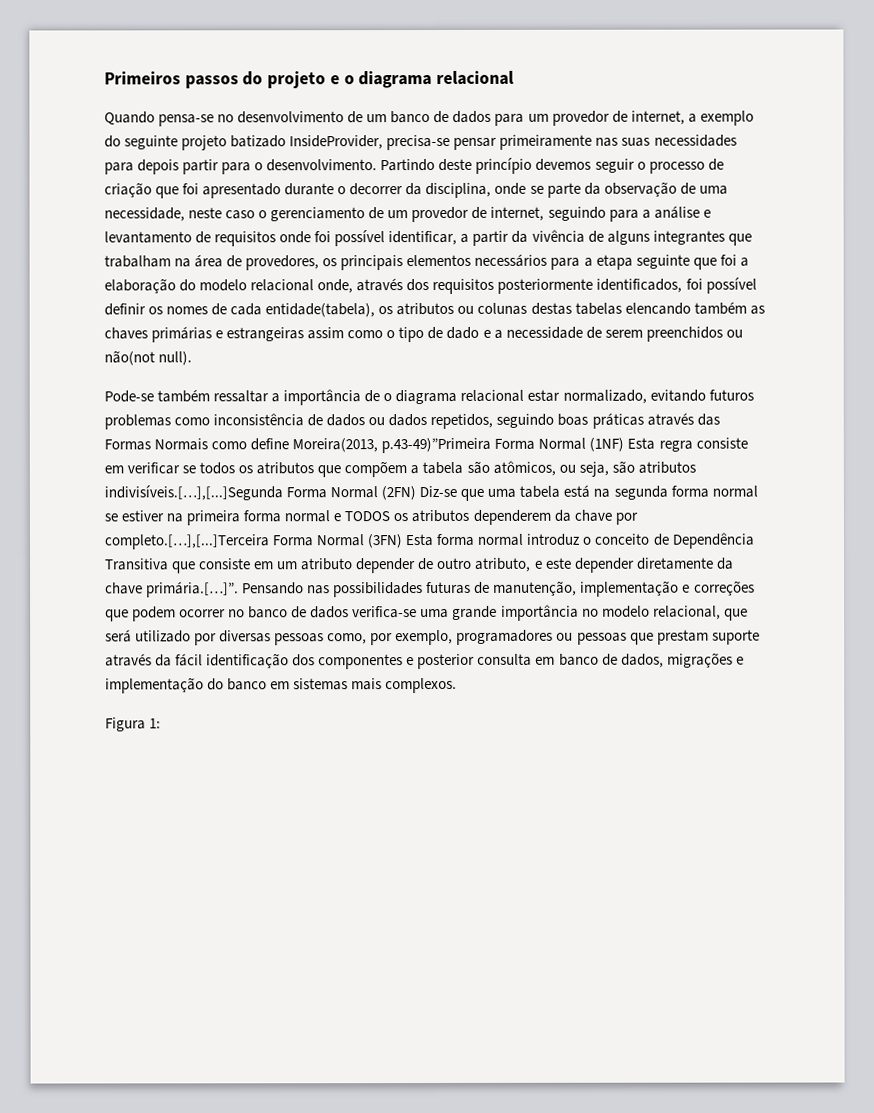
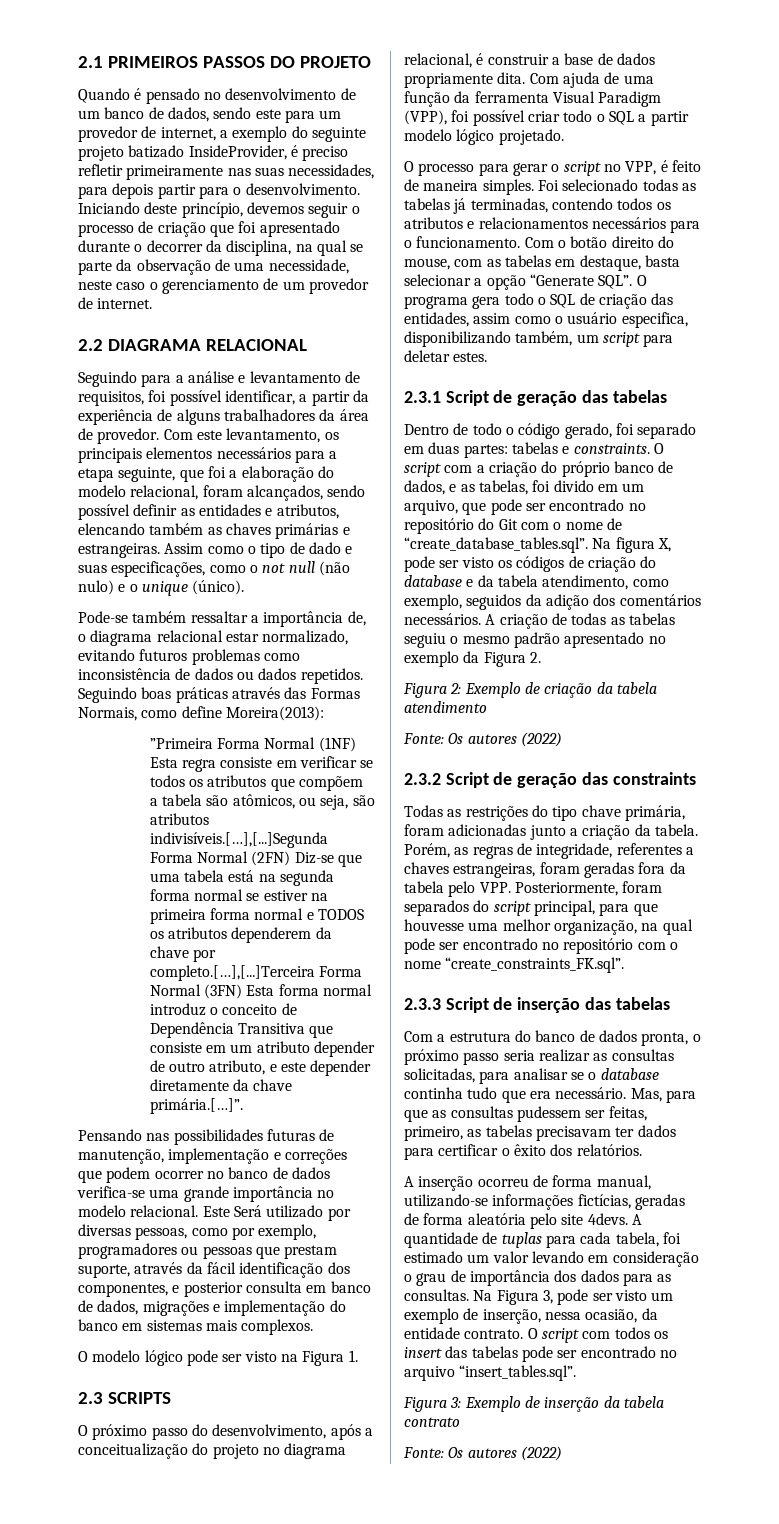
[104,70,515,89] Primeiros passos do projeto e o diagrama relacional -> [78,56,371,68] 2.1 PRIMEIROS PASSOS DO PROJETO
[158,114,215,127] pensa-se -> [134,88,200,104] é pensado
[452,110,492,123] dados -> [167,107,281,122] dados, sendo este
[386,134,498,151] precisa-se pensar -> [290,145,349,161] [78,164,123,176] é preciso refletir
[653,134,737,147] necessidades -> [288,164,375,179] necessidades,
[380,157,533,174] Partindo deste princípio -> [78,202,243,218] Iniciando deste princípio,
[494,182,527,195] onde -> [295,240,347,256] na qual
[490,206,606,221] internet, seguindo -> [97,298,153,309] [78,339,307,351] [78,371,137,387] internet. // 2.2 DIAGRAMA RELACIONAL // Seguindo
[214,231,312,247] requisitos onde -> [78,391,144,406] requisitos,
[531,229,585,243] vivência -> [78,409,153,425] experiência
[652,230,752,246] [104,254,320,271] integrantes que trabalham na área de provedores, -> [223,409,369,421] [78,428,321,444] trabalhadores da área de provedor. Com este levantamento,
[635,254,690,269] seguinte -> [118,467,176,482] seguinte,
[250,277,757,295] [104,302,622,318] relacional onde, através dos requisitos posteriormente identificados, foi possível definir os nomes de cada entidade(tabela), os atributos ou colunas destas tabelas -> [130,485,366,501] [78,504,339,520] relacional, foram alcançados, sendo possível definir as entidades e atributos,
[226,327,345,342] estrangeiras assim -> [78,543,204,558] estrangeiras. Assim
[493,326,743,342] [104,350,193,366] a necessidade de serem preenchidos ou não(not null). -> [78,561,350,577] [78,580,245,596] suas especificações, como o not null (não nulo) e o unique (único).
[364,390,381,403] de -> [347,611,366,626] de,
[430,413,555,430] repetidos, seguindo -> [300,668,363,684] [78,687,137,703] repetidos. Seguindo
[154,438,209,451] Normais -> [78,707,137,721] Normais,
[292,437,492,454] Moreira(2013, p.43-49)”Primeira -> [225,706,324,721] [149,738,213,749] Moreira(2013): // ”Primeira
(240, 589) none -> (243, 1106) //
[652,605,748,621] [105,629,132,643] relacional, que será -> [130,1205,262,1217] relacional. Este Será
[274,633,368,646] pessoas como, -> [135,1227,228,1240] pessoas, como
[711,629,760,645] suporte -> [78,1264,130,1278] suporte,
[318,654,404,670] componentes -> [78,1283,168,1297] componentes,
[105,717,162,732] Figura 1: -> [78,1350,358,1366] [78,1392,171,1404] [78,1424,373,1440] [78,1443,347,1459] [404,53,655,68] [404,72,654,88] [404,91,662,107] [404,110,689,126] [404,129,564,145] [404,160,701,176] [404,179,696,195] [404,198,671,214] [404,217,701,233] [404,236,674,248] [404,255,680,271] [404,274,647,290] [404,293,674,309] [404,312,688,328] [404,331,674,347] [404,350,488,362] [404,390,667,406] [404,423,697,439] [404,442,664,458] [404,461,674,477] [404,480,645,495] [404,499,646,515] [404,518,622,534] [404,537,671,553] [404,556,657,572] [404,575,669,590] [404,594,701,610] [404,613,675,629] [404,632,666,648] [404,651,541,667] [403,682,657,698] [404,701,487,713] [403,732,562,747] [404,772,696,788] [404,805,685,821] [404,824,698,840] [404,843,694,859] [404,862,686,878] [404,881,663,897] [404,900,658,916] [404,919,693,935] [404,938,678,954] [404,957,625,973] [404,997,670,1013] [404,1030,701,1046] [404,1049,674,1065] [404,1068,659,1084] [404,1087,696,1103] [404,1106,647,1122] [404,1125,676,1141] [404,1144,642,1160] [404,1175,651,1191] [404,1194,685,1210] [404,1213,642,1229] [404,1232,681,1248] [404,1251,699,1267] [404,1270,672,1286] [404,1289,674,1305] [404,1308,658,1324] [404,1327,668,1343] [404,1346,677,1362] [404,1365,577,1381] [403,1396,664,1412] [404,1417,460,1427] [403,1446,562,1461] O modelo lógico pode ser visto na Figura 1. // 2.3 SCRIPTS // O próximo passo do desenvolvimento, após a conceitualização do projeto no diagrama relacional, é construir a base de dados propriamente dita. Com ajuda de uma função da ferramenta Visual Paradigm (VPP), foi possível criar todo o SQL a partir modelo lógico projetado. // O processo para gerar o script no VPP, é feito de maneira simples. Foi selecionado todas as tabelas já terminadas, contendo todos os atributos e relacionamentos necessários para o funcionamento. Com o botão direito do mouse, com as tabelas em destaque, basta selecionar a opção “Generate SQL”. O programa gera todo o SQL de criação das entidades, assim como o usuário especifica, disponibilizando também, um script para deletar estes. // 2.3.1 Script de geração das tabelas // Dentro de todo o código gerado, foi separado em duas partes: tabelas e constraints. O script com a criação do próprio banco de dados, e as tabelas, foi divido em um arquivo, que pode ser encontrado no repositório do Git com o nome de “create_database_tables.sql”. Na figura X, pode ser visto os códigos de criação do database e da tabela atendimento, como exemplo, seguidos da adição dos comentários necessários. A criação de todas as tabelas seguiu o mesmo padrão apresentado no exemplo da Figura 2. // Figura 2: Exemplo de criação da tabela atendimento // Fonte: Os autores (2022) // 2.3.2 Script de geração das constraints // Todas as restrições do tipo chave primária, foram adicionadas junto a criação da tabela. Porém, as regras de integridade, referentes a chaves estrangeiras, foram geradas fora da tabela pelo VPP. Posteriormente, foram separados do script principal, para que houvesse uma melhor organização, na qual pode ser encontrado no repositório com o nome “create_constraints_FK.sql”. // 2.3.3 Script de inserção das tabelas // Com a estrutura do banco de dados pronta, o próximo passo seria realizar as consultas solicitadas, para analisar se o database continha tudo que era necessário. Mas, para que as consultas pudessem ser feitas, primeiro, as tabelas precisavam ter dados para certificar o êxito dos relatórios. // A inserção ocorreu de forma manual, utilizando-se informações fictícias, geradas de forma aleatória pelo site 4devs. A quantidade de tuplas para cada tabela, foi estimado um valor levando em consideração o grau de importância dos dados para as consultas. Na Figura 3, pode ser visto um exemplo de inserção, nessa ocasião, da entidade contrato. O script com todos os insert das tabelas pode ser encontrado no arquivo “insert_tables.sql”. // Figura 3: Exemplo de inserção da tabela contrato // Fonte: Os autores (2022)

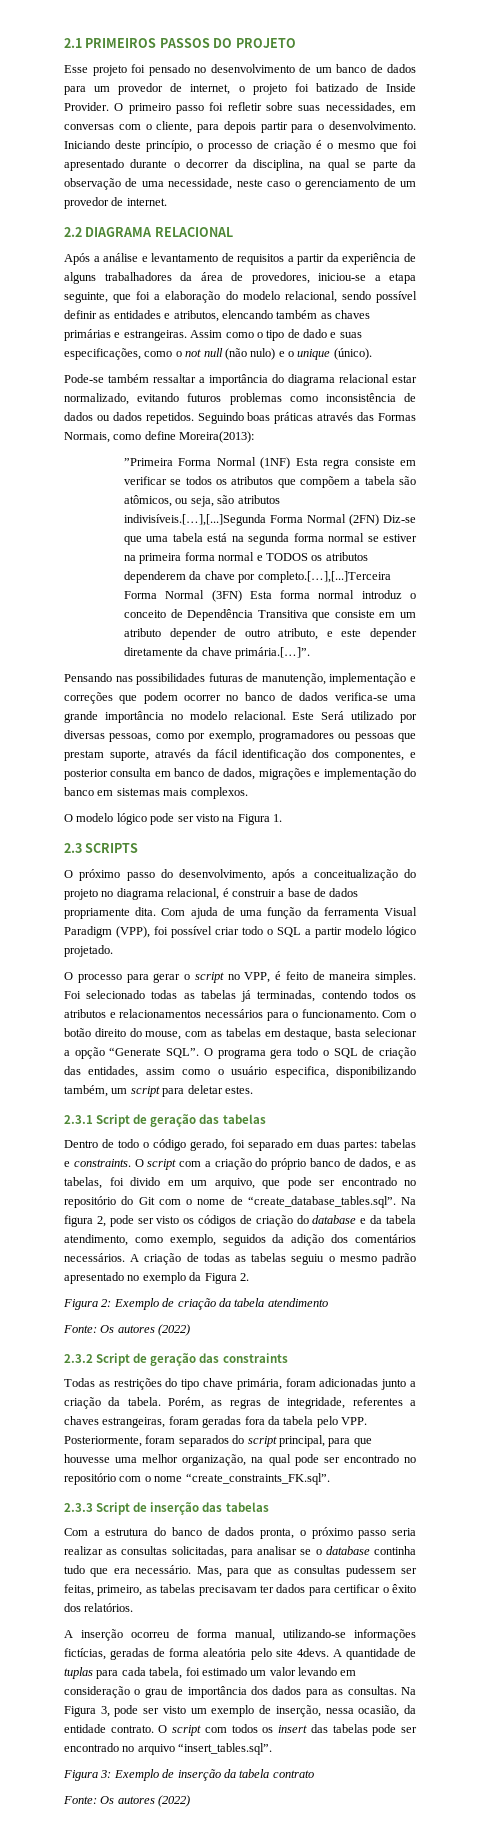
[78,88,142,103] Quando é -> [64,64,145,76] Esse projeto foi
[167,107,281,122] dados, sendo este -> [387,64,416,73] dados
[219,126,366,142] [78,145,349,161] [78,164,375,180] a exemplo do seguinte projeto batizado InsideProvider, é preciso refletir primeiramente nas suas necessidades, -> [238,83,416,95] [64,102,416,114] [64,121,193,133] o projeto foi batizado de Inside Provider. O primeiro passo foi refletir sobre suas necessidades, em conversas com o cliente,
[246,202,349,218] devemos seguir -> (192, 146) none
(206, 229) none -> [316,140,375,149] é o mesmo
[78,371,172,387] Seguindo para -> [64,253,90,265] Após
[78,390,295,406] requisitos, foi possível identificar, -> [237,254,285,265] requisitos
[97,428,339,444] [78,447,325,463] provedor. Com este levantamento, os principais elementos necessários para -> [251,272,366,284] provedores, iniciou-se
[202,485,323,501] foram alcançados, -> (337, 297) none
[347,611,366,626] [78,634,86,642] de, o -> [272,374,284,383] do
[657,538,671,552] X, -> [96,1216,106,1227] 2,

